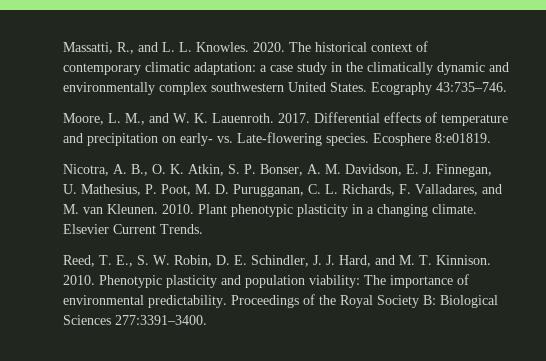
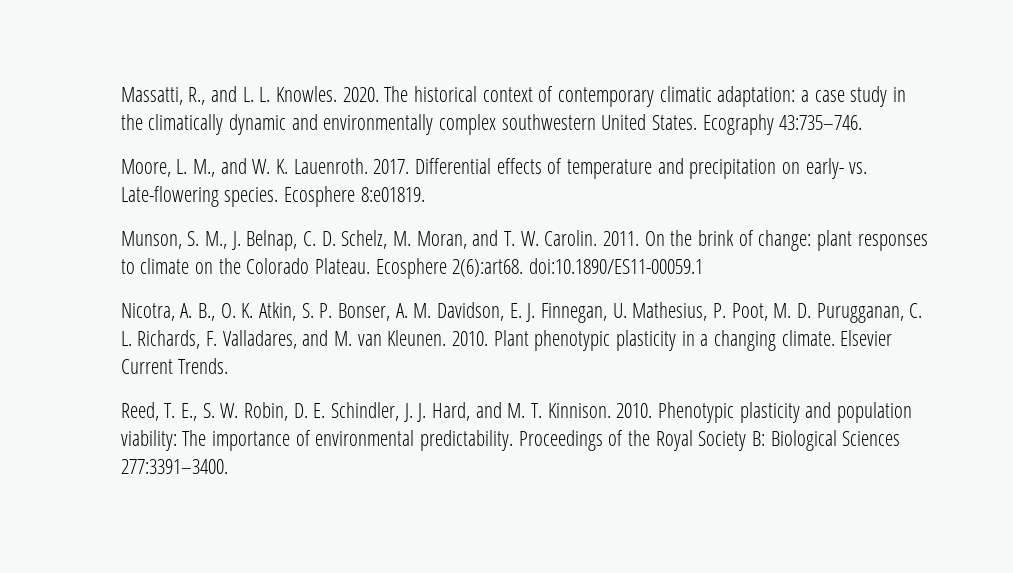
(491, 138) none -> [120,230,928,251] [120,258,703,279] // Munson, S. M., J. Belnap, C. D. Schelz, M. Moran, and T. W. Carolin. 2011. On the brink of change: plant responses to climate on the Colorado Plateau. Ecosphere 2(6):art68. doi:10.1890/ES11-00059.1

